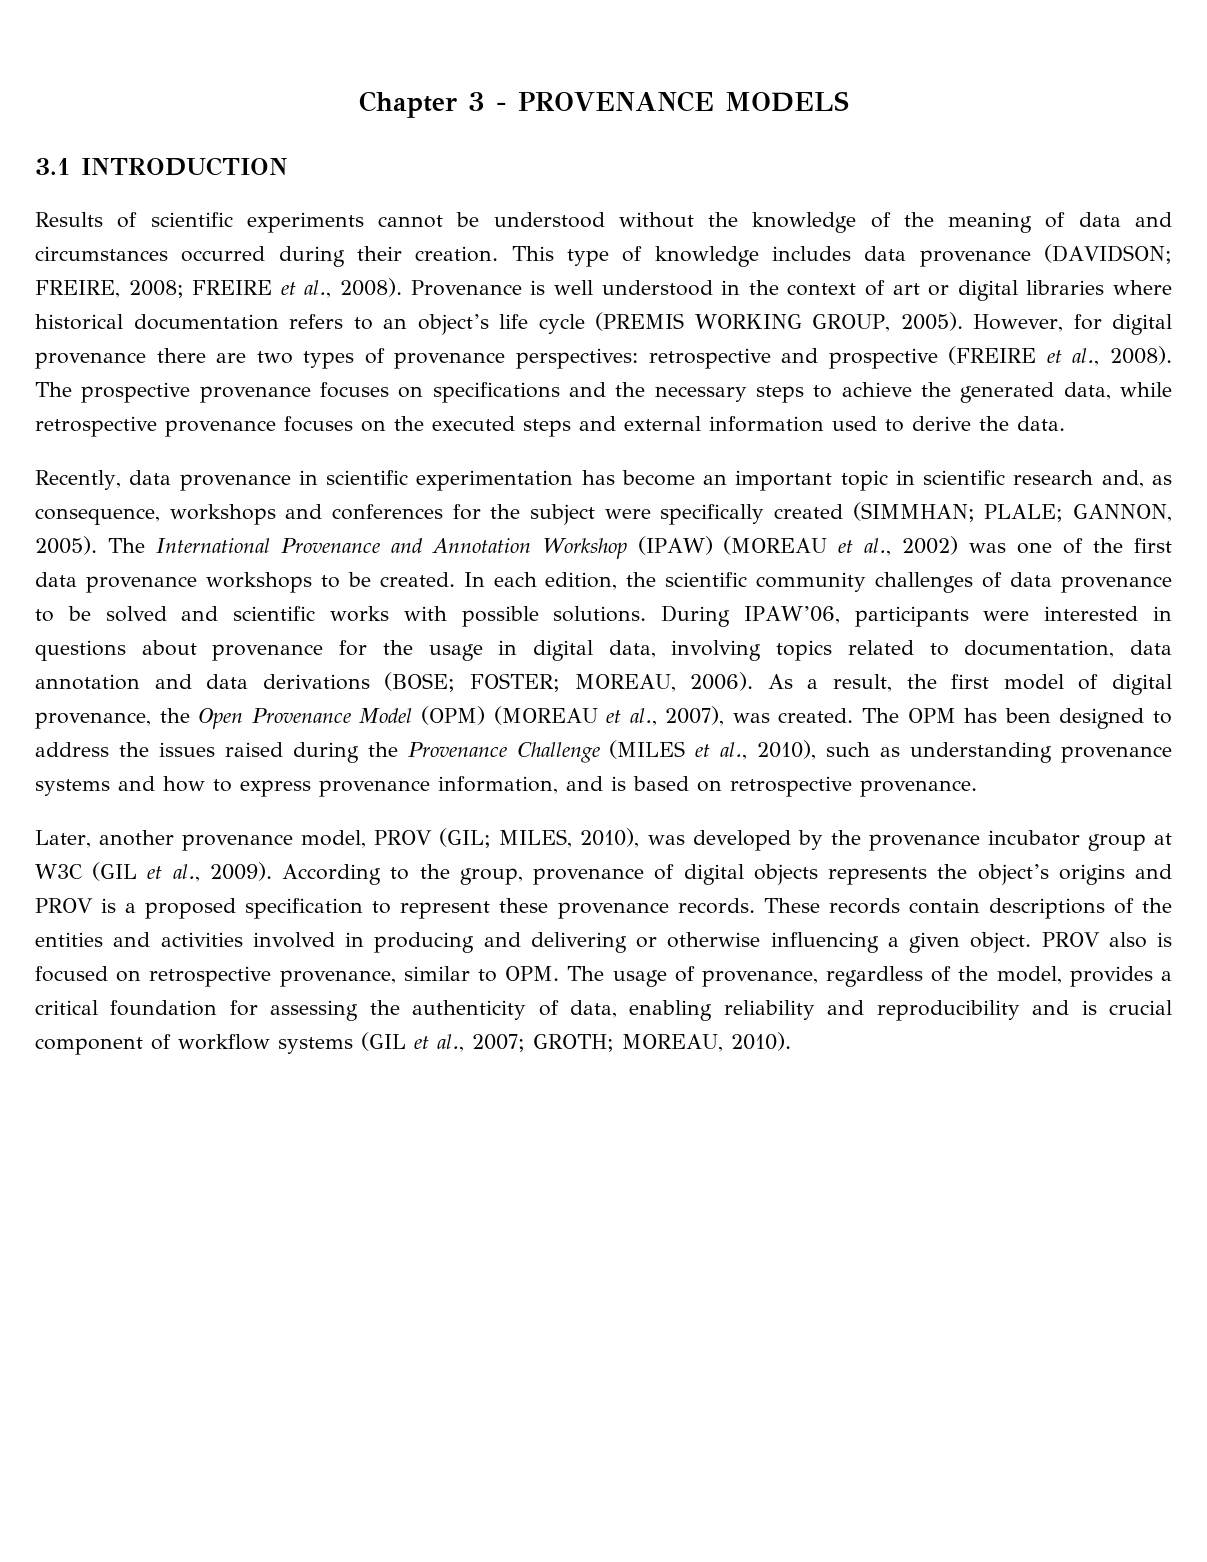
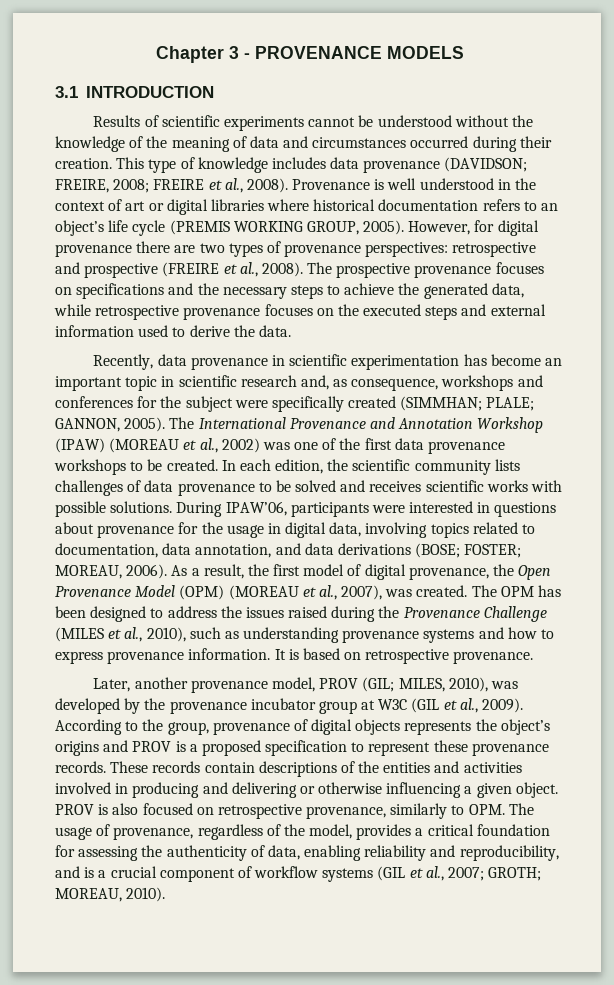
(867, 582) none -> [494,459,520,471] lists
(219, 613) none -> [369,481,422,492] receives
[35,674,140,690] annotation -> [195,544,272,558] annotation,
[438,776,603,794] information, and -> [188,648,286,660] information. It
[1108,932,1172,948] also is -> [98,803,139,815] is also
[403,966,470,981] similar -> [390,803,448,819] similarly
[876,1000,1097,1021] reproducibility and is -> [459,845,559,861] [55,866,107,878] reproducibility, and is a

